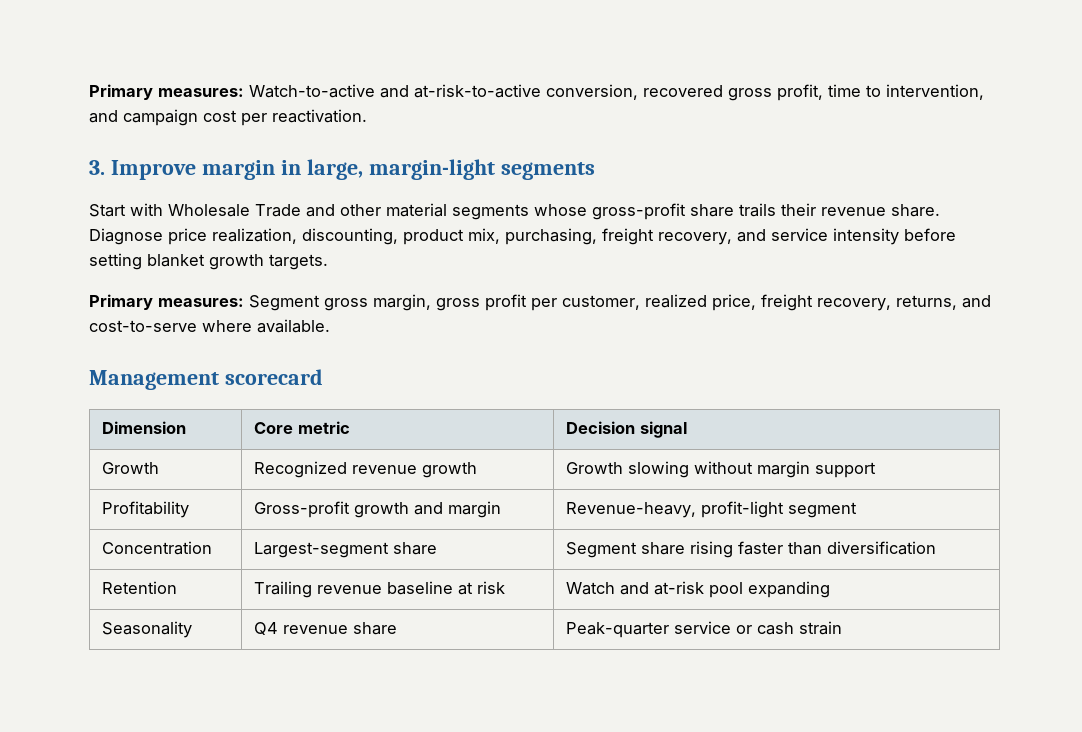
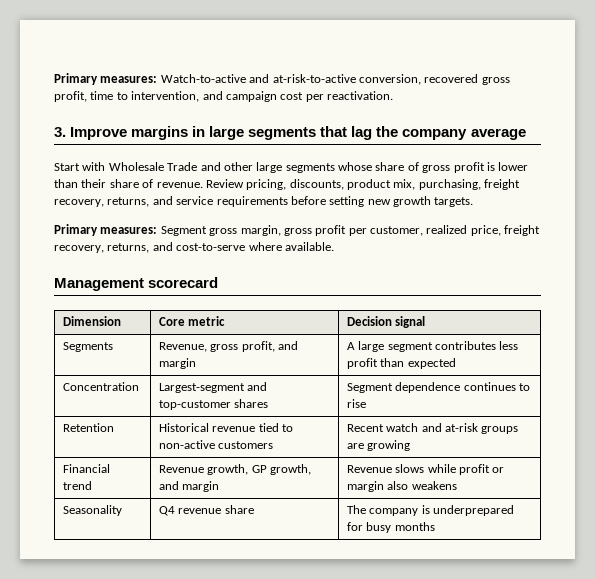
[201,159,595,180] margin in large, margin-light segments -> [131,126,526,140] margins in large segments that lag the company average
[386,203,447,217] material -> [256,162,283,173] large
[592,203,940,220] [89,228,398,245] gross-profit share trails their revenue share. Diagnose price realization, discounting, -> [375,162,529,173] [54,179,344,190] share of gross profit is lower than their share of revenue. Review pricing, discounts,
(732, 238) none -> [107,197,150,207] returns,
[833,228,899,245] intensity -> [216,196,288,207] requirements
[147,254,205,267] blanket -> [367,199,391,205] new
[102,462,160,474] [254,461,478,478] [566,461,877,478] [102,501,190,518] [254,501,502,518] [566,501,785,518] Growth | Recognized revenue growth | Growth slowing without margin support // Profitability | Gross-profit growth and margin | Revenue-heavy, profit-light -> [62,342,113,352] [158,341,299,352] [158,358,196,369] [346,341,385,352] Segments | Revenue, gross profit, and margin | A large
[102,541,213,555] [254,542,438,558] [566,541,937,558] [102,581,178,594] [254,581,506,598] [566,581,831,598] [102,621,193,638] [254,622,398,635] [566,621,843,638] // Concentration | Largest-segment share | Segment share rising faster than diversification // Retention | Trailing revenue baseline at risk | Watch and at-risk pool expanding // Seasonality | Q4 revenue share | Peak-quarter service or cash strain -> [435,341,519,350] [346,358,456,369] [62,382,139,391] [158,382,268,393] [158,399,269,410] [346,382,531,393] [346,399,366,408] [62,423,114,432] [158,423,294,432] [158,440,274,449] [346,423,519,434] [346,440,411,451] [62,464,110,473] [62,481,92,490] [158,464,312,475] [158,481,220,492] [346,464,505,475] [346,481,457,492] [62,505,122,516] [158,505,254,516] [346,505,515,516] [346,522,435,533] contributes less profit than expected // Concentration | Largest-segment and top-customer shares | Segment dependence continues to rise // Retention | Historical revenue tied to non-active customers | Recent watch and at-risk groups are growing // Financial trend | Revenue growth, GP growth, and margin | Revenue slows while profit or margin also weakens // Seasonality | Q4 revenue share | The company is underprepared for busy months

